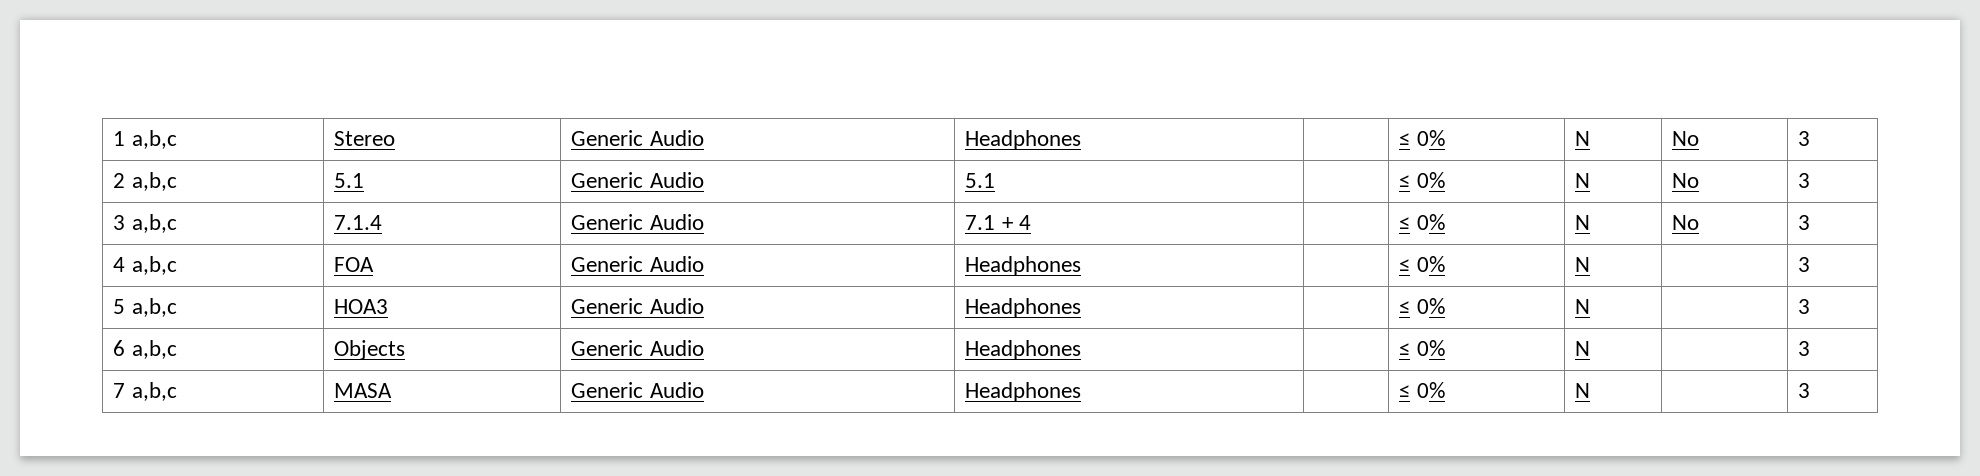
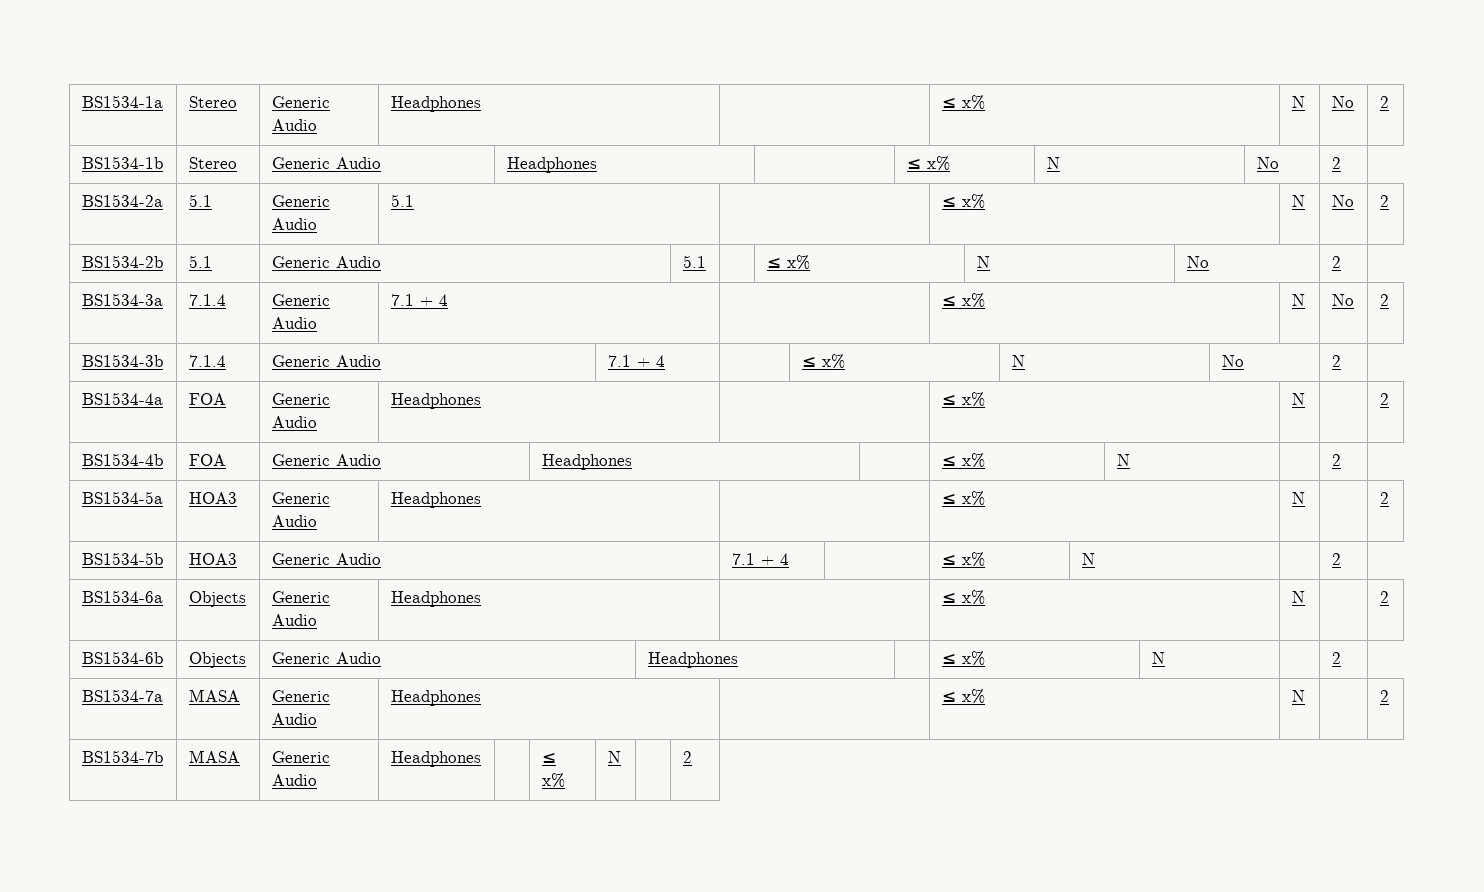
[113,130,177,149] [334,131,396,146] [571,130,704,146] [965,130,1082,150] [1399,130,1445,146] [1575,131,1591,146] [1672,131,1700,146] [1798,131,1811,146] [113,172,177,191] [334,173,365,188] [571,172,704,188] [965,173,996,188] [1399,172,1445,188] [1575,173,1591,188] [1672,173,1700,188] [1798,173,1811,188] [113,214,177,233] [334,215,383,230] [571,214,704,230] [965,215,1031,230] [1399,214,1445,230] [1575,215,1591,230] [1672,215,1700,230] [1798,215,1811,230] [113,256,177,275] [334,257,375,272] [571,256,704,272] [965,256,1082,276] [1399,256,1445,272] [1575,257,1591,272] [1798,257,1811,272] [113,298,177,317] 1 a,b,c | Stereo | Generic Audio | Headphones | | ≤ 0% | N | No | 3 // 2 a,b,c | 5.1 | Generic Audio | 5.1 | | ≤ 0% | N | No | 3 // 3 a,b,c | 7.1.4 | Generic Audio | 7.1 + 4 | | ≤ 0% | N | No | 3 // 4 a,b,c | FOA | Generic Audio | Headphones | | ≤ 0% | N | | 3 // 5 a,b,c -> [81,95,163,108] [188,96,237,108] [271,96,330,108] [271,119,317,131] [390,96,481,112] [941,95,985,110] [1291,96,1305,108] [1331,96,1354,108] [1379,96,1389,108] [81,156,163,169] [188,157,237,169] [271,157,381,169] [506,157,597,173] [906,156,950,171] [1046,157,1060,169] [1256,157,1279,169] [1331,157,1341,169] [81,194,163,207] [188,194,212,207] [271,195,330,207] [271,218,317,230] [390,194,414,207] [941,194,985,209] [1291,195,1305,207] [1331,195,1354,207] [1379,195,1389,207] [81,255,163,268] [188,255,212,268] [271,256,381,268] [682,255,706,268] [766,255,810,270] [976,256,990,268] [1186,256,1209,268] [1331,256,1341,268] [81,293,163,306] [188,294,226,306] [271,294,330,306] [271,317,317,329] [390,294,448,306] [941,293,985,308] [1291,294,1305,306] [1331,294,1354,306] [1379,294,1389,306] [81,354,163,367] [188,355,226,367] [271,355,381,367] [607,355,665,367] [801,354,845,369] [1011,355,1025,367] [1221,355,1244,367] [1331,355,1341,367] [81,392,163,405] [188,393,226,405] [271,393,330,405] [271,416,317,428] [390,393,481,409] [941,392,985,407] [1291,393,1305,405] [1379,393,1389,405] [81,453,163,466] [188,454,226,466] [271,454,381,466] [541,454,632,470] [941,453,985,468] [1116,454,1130,466] [1331,454,1341,466] [81,491,163,504] BS1534-1a | Stereo | Generic Audio | Headphones | | ≤ x% | N | No | 2 // BS1534-1b | Stereo | Generic Audio | Headphones | | ≤ x% | N | No | 2 // BS1534-2a | 5.1 | Generic Audio | 5.1 | | ≤ x% | N | No | 2 // BS1534-2b | 5.1 | Generic Audio | 5.1 | | ≤ x% | N | No | 2 // BS1534-3a | 7.1.4 | Generic Audio | 7.1 + 4 | | ≤ x% | N | No | 2 // BS1534-3b | 7.1.4 | Generic Audio | 7.1 + 4 | | ≤ x% | N | No | 2 // BS1534-4a | FOA | Generic Audio | Headphones | | ≤ x% | N | | 2 // BS1534-4b | FOA | Generic Audio | Headphones | | ≤ x% | N | | 2 // BS1534-5a
[1416,298,1445,314] [1575,299,1591,314] [1798,299,1811,314] [113,340,177,359] [334,340,406,360] [571,340,704,356] [965,340,1082,360] [1399,340,1445,356] [1575,341,1591,356] [1798,341,1811,356] [113,382,177,401] [334,383,393,398] [571,382,704,398] [965,382,1082,402] [1399,382,1445,398] [1575,383,1591,398] [1798,383,1811,398] 0% | N | | 3 // 6 a,b,c | Objects | Generic Audio | Headphones | | ≤ 0% | N | | 3 // 7 a,b,c | MASA | Generic Audio | Headphones | | ≤ 0% | N | | 3 -> [961,491,985,506] [1291,492,1305,504] [1379,492,1389,504] [81,552,163,565] [188,553,237,565] [271,553,381,565] [731,553,789,565] [941,552,985,567] [1081,553,1095,565] [1331,553,1341,565] [81,590,163,603] [188,591,246,607] [271,591,330,603] [271,614,317,626] [390,591,481,607] [941,590,985,605] [1291,591,1305,603] [1379,591,1389,603] [81,651,163,664] [188,652,246,668] [271,652,381,664] [647,652,738,668] [941,651,985,666] [1151,652,1165,664] [1331,652,1341,664] [81,689,163,702] [188,689,240,702] [271,690,330,702] [271,713,317,725] [390,690,481,706] [941,689,985,704] [1291,690,1305,702] [1379,690,1389,702] [81,750,163,763] [188,750,240,763] [271,751,330,763] [271,774,317,786] [390,751,481,767] [541,753,556,763] [541,773,565,788] [607,751,621,763] [682,751,692,763] x% | N | | 2 // BS1534-5b | HOA3 | Generic Audio | 7.1 + 4 | | ≤ x% | N | | 2 // BS1534-6a | Objects | Generic Audio | Headphones | | ≤ x% | N | | 2 // BS1534-6b | Objects | Generic Audio | Headphones | | ≤ x% | N | | 2 // BS1534-7a | MASA | Generic Audio | Headphones | | ≤ x% | N | | 2 // BS1534-7b | MASA | Generic Audio | Headphones | | ≤ x% | N | | 2

